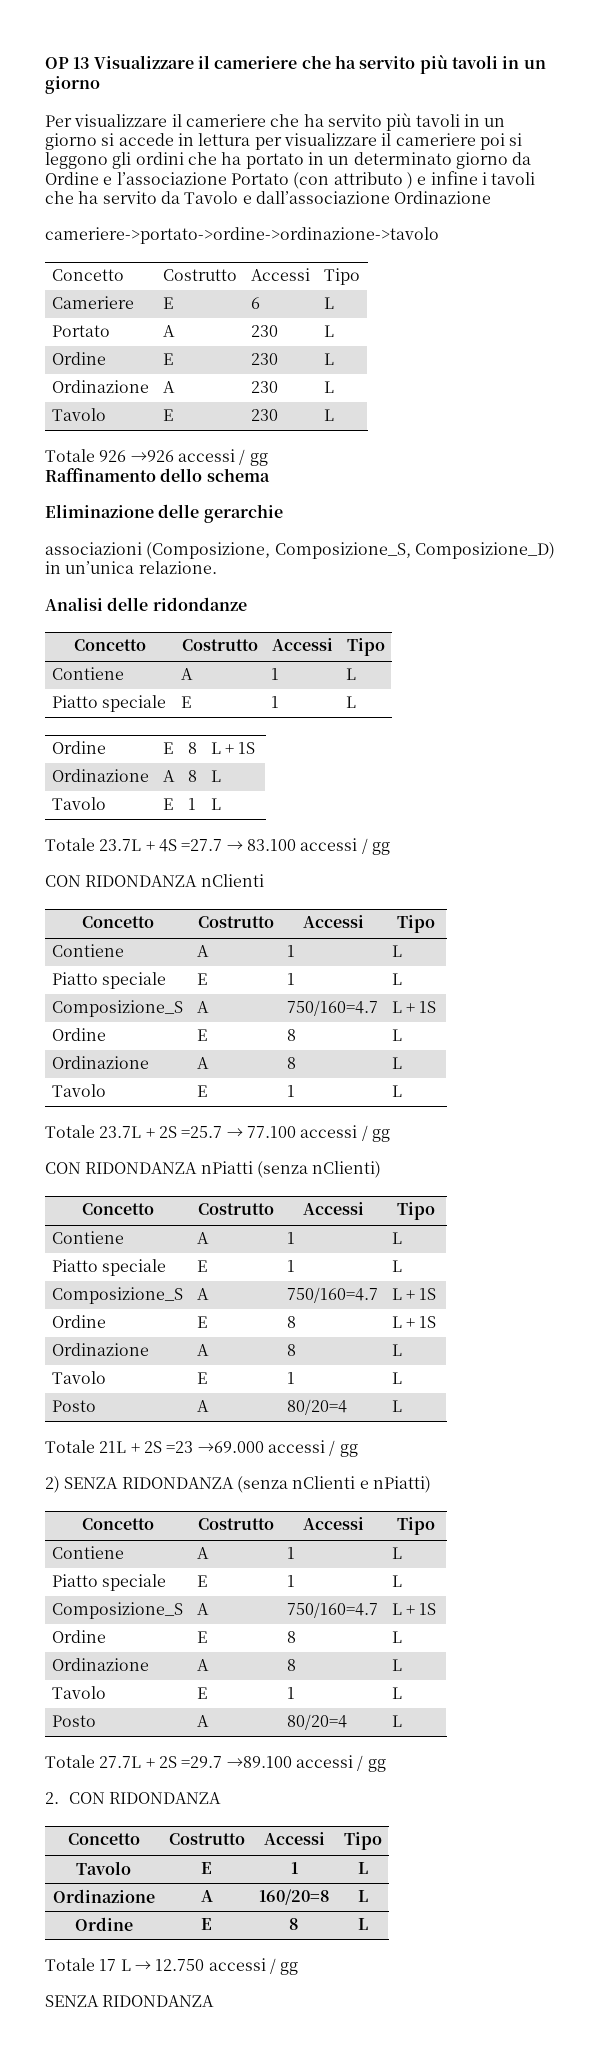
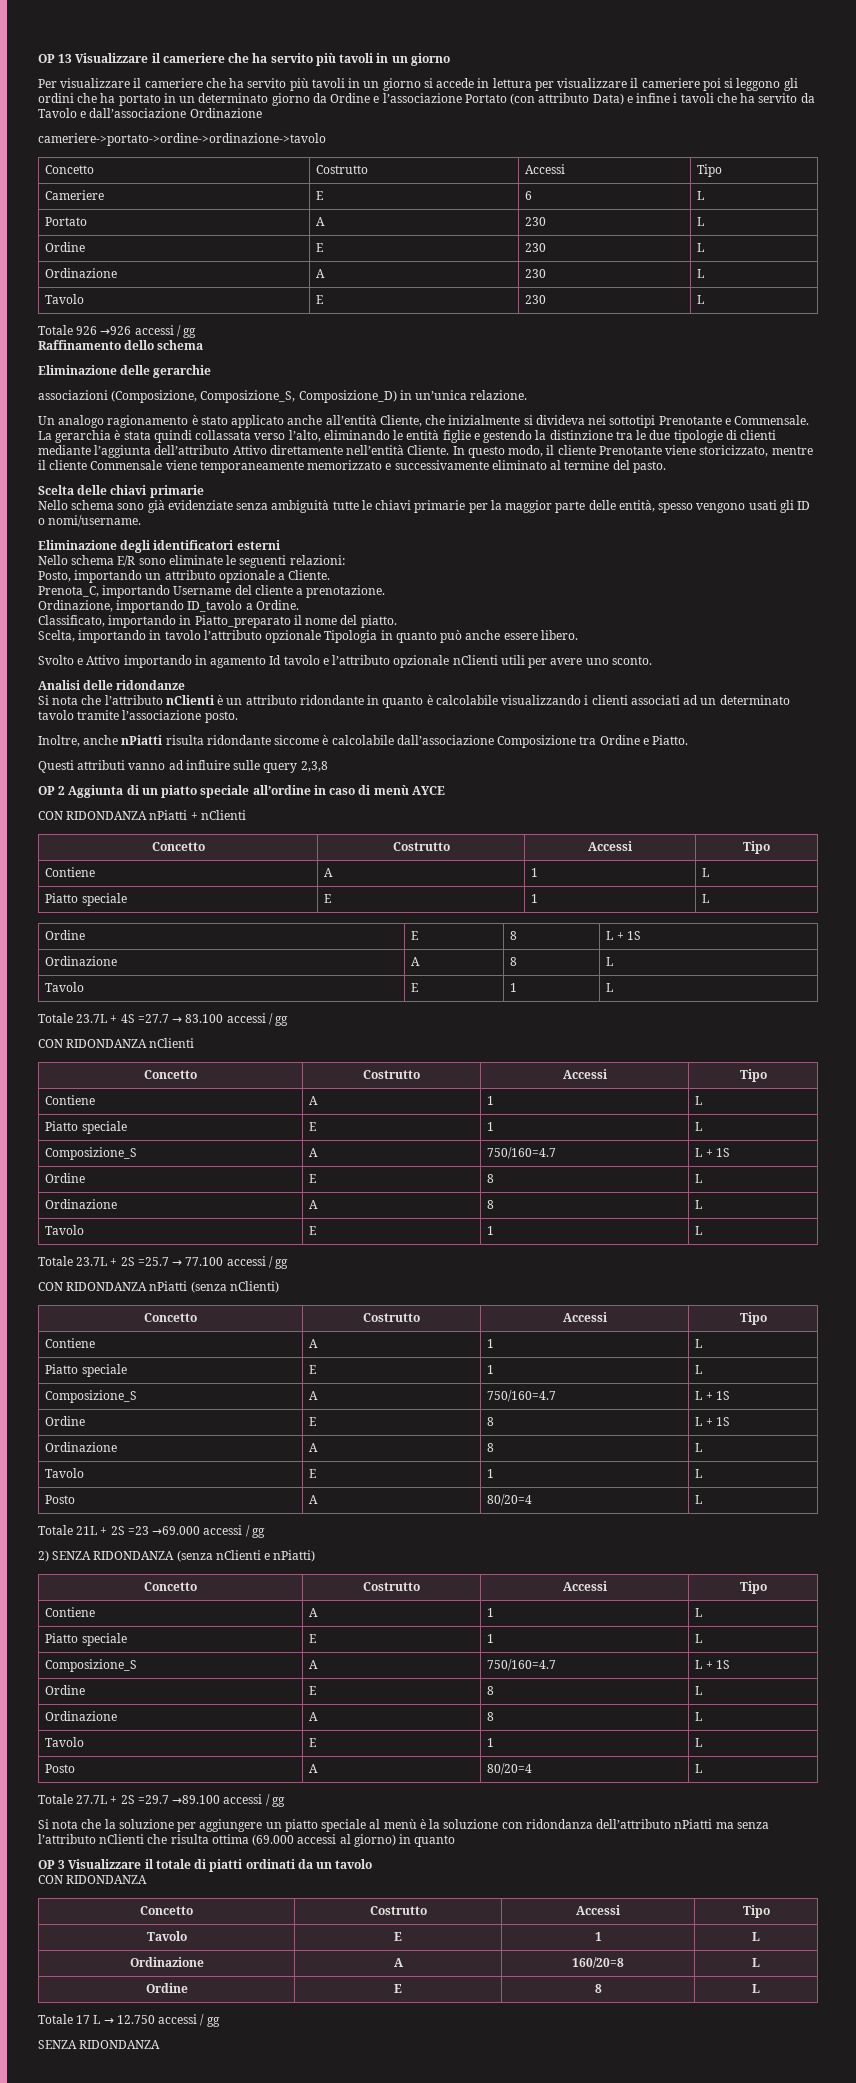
[406,172,413,189] ) -> [592,93,624,105] Data)
[45,597,247,611] Analisi delle ridondanze -> [38,415,810,428] [38,430,777,443] [38,445,813,458] [38,460,666,473] [38,485,204,498] [38,500,811,513] [38,515,142,527] [38,540,281,553] [38,555,345,568] [38,570,331,583] [38,585,386,598] [38,600,299,613] [38,615,397,628] [38,630,578,643] [38,655,652,668] [38,680,186,690] [38,695,790,708] [38,710,238,723] [38,735,689,748] [38,760,328,773] [38,785,445,798] [38,810,246,820] Un analogo ragionamento è stato applicato anche all’entità Cliente, che inizialmente si divideva nei sottotipi Prenotante e Commensale. La gerarchia è stata quindi collassata verso l’alto, eliminando le entità figlie e gestendo la distinzione tra le due tipologie di clienti mediante l’aggiunta dell’attributo Attivo direttamente nell’entità Cliente. In questo modo, il cliente Prenotante viene storicizzato, mentre il cliente Commensale viene temporaneamente memorizzato e successivamente eliminato al termine del pasto. // Scelta delle chiavi primarie // Nello schema sono già evidenziate senza ambiguità tutte le chiavi primarie per la maggior parte delle entità, spesso vengono usati gli ID o nomi/username. // Eliminazione degli identificatori esterni // Nello schema E/R sono eliminate le seguenti relazioni: // Posto, importando un attributo opzionale a Cliente. // Prenota_C, importando Username del cliente a prenotazione. // Ordinazione, importando ID_tavolo a Ordine. // Classificato, importando in Piatto_preparato il nome del piatto. // Scelta, importando in tavolo l’attributo opzionale Tipologia in quanto può anche essere libero. // Svolto e Attivo importando in agamento Id tavolo e l’attributo opzionale nClienti utili per avere uno sconto. // Analisi delle ridondanze // Si nota che l’attributo nClienti è un attributo ridondante in quanto è calcolabile visualizzando i clienti associati ad un determinato tavolo tramite l’associazione posto. // Inoltre, anche nPiatti risulta ridondante siccome è calcolabile dall’associazione Composizione tra Ordine e Piatto. // Questi attributi vanno ad influire sulle query 2,3,8 // OP 2 Aggiunta di un piatto speciale all’ordine in caso di menù AYCE // CON RIDONDANZA nPiatti + nClienti
[45,1792,59,1804] 2. -> [38,1819,769,1832] [38,1834,456,1847] [38,1859,373,1872] Si nota che la soluzione per aggiungere un piatto speciale al menù è la soluzione con ridondanza dell’attributo nPiatti ma senza l’attributo nClienti che risulta ottima (69.000 accessi al giorno) in quanto // OP 3 Visualizzare il totale di piatti ordinati da un tavolo //

